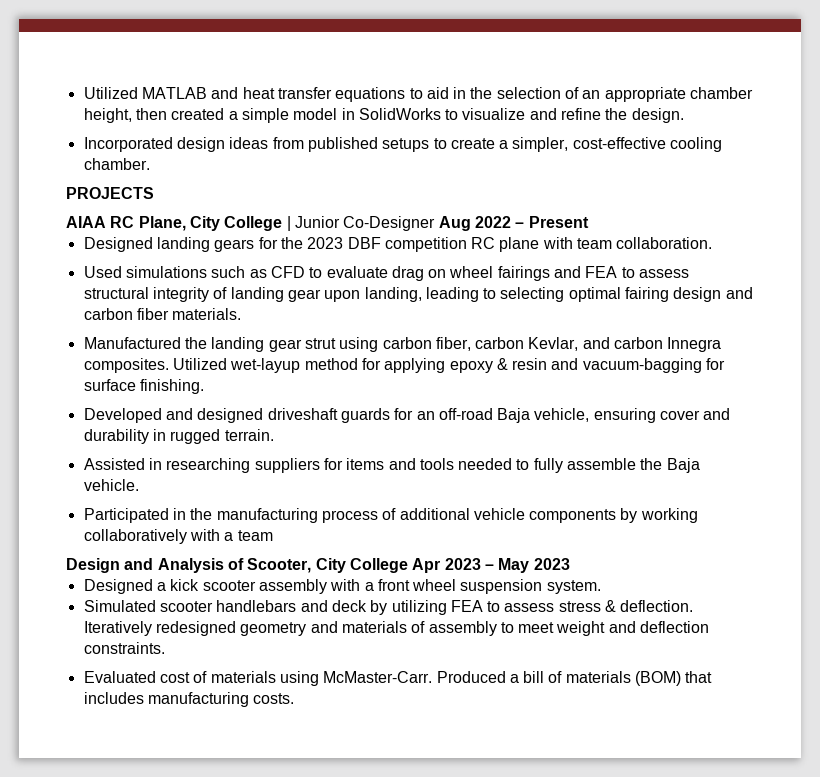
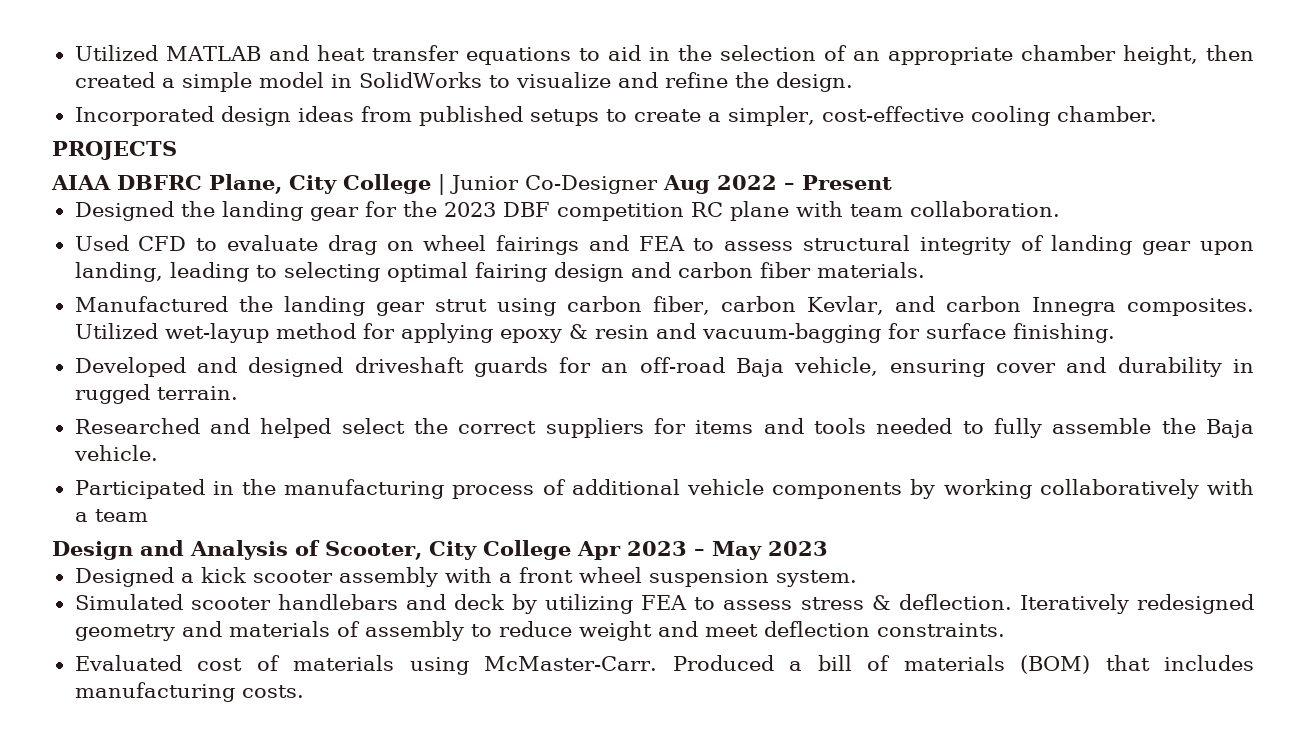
[110,216,135,228] RC -> [117,175,202,190] DBFRC
[156,237,255,252] landing gears -> [180,201,359,221] the landing gear
[125,266,267,278] simulations such as -> (129, 243) none
[83,458,251,473] Assisted in researching -> [74,418,537,438] Researched and helped select the correct
[518,622,555,633] meet -> [498,621,572,637] reduce
(636, 627) none -> [704,624,758,637] meet

